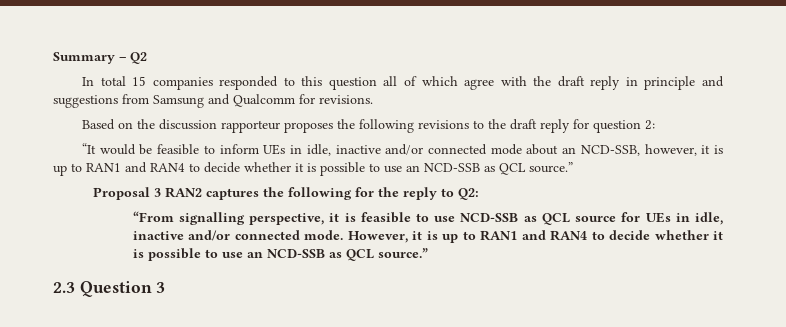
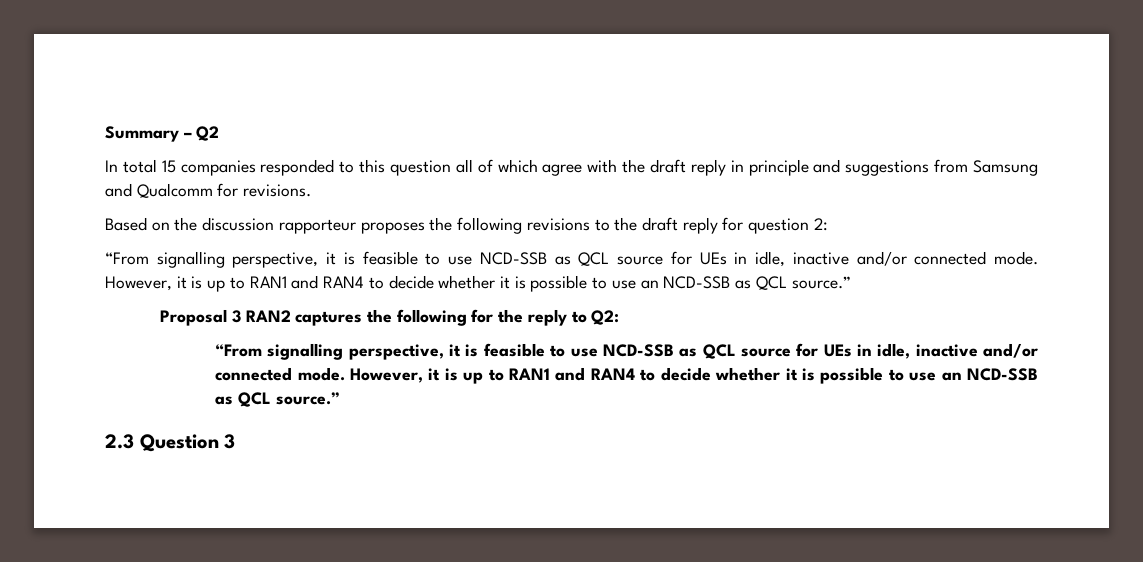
[82,143,697,156] “It would be feasible to inform UEs in idle, inactive and/or connected mode about an NCD-SSB, however, -> [105,251,1038,268] [105,276,172,291] “From signalling perspective, it is feasible to use NCD-SSB as QCL source for UEs in idle, inactive and/or connected mode. However,

